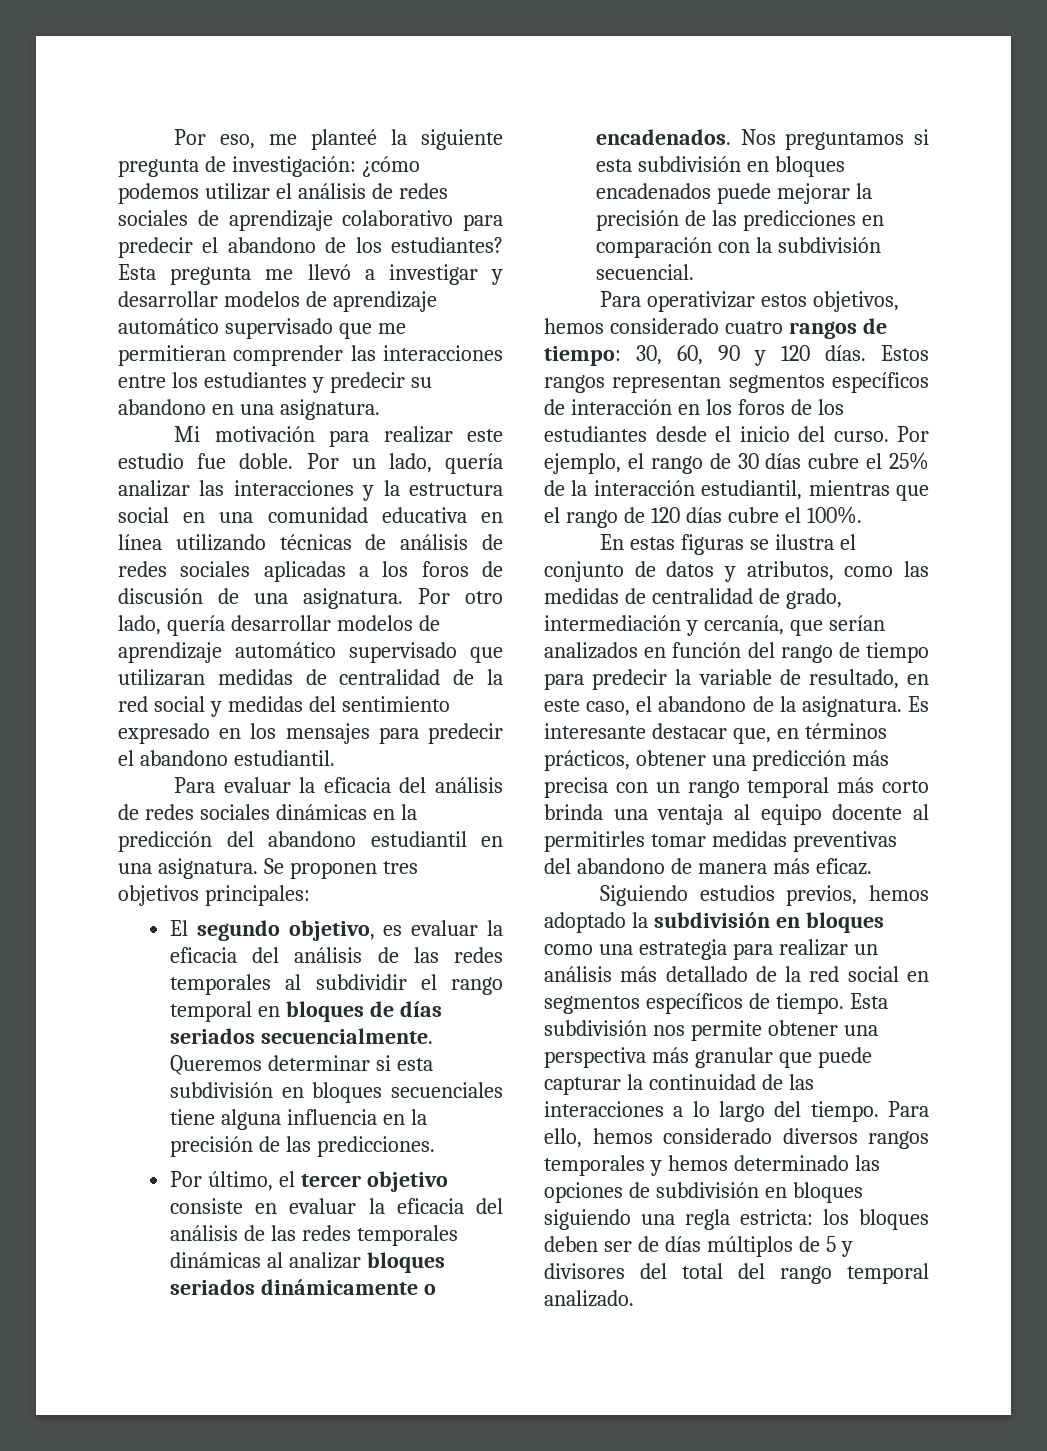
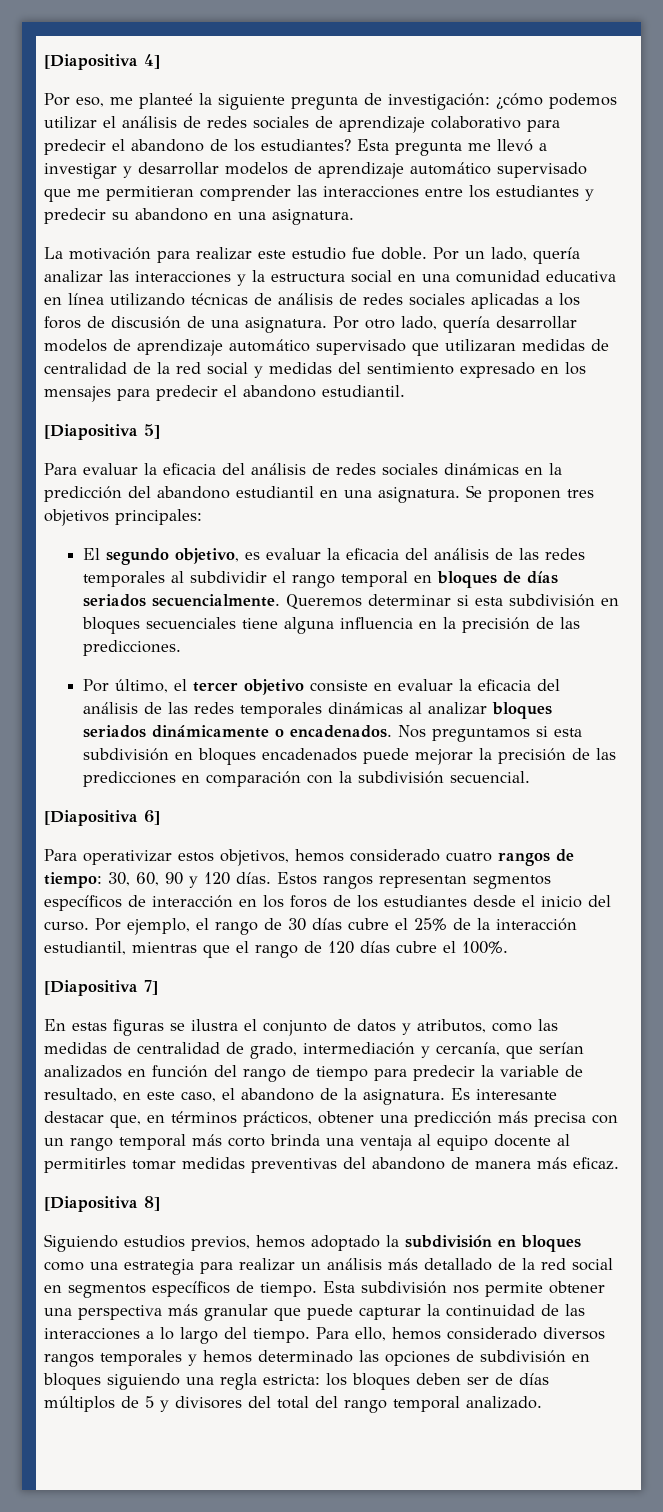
(174, 137) none -> [44,54,160,70] [Diapositiva 4] //
[174,426,201,442] Mi -> [44,247,63,259] La
(335, 758) none -> [44,424,160,440] // [Diapositiva 5]
(695, 272) none -> [44,810,160,826] // [Diapositiva 6]
(862, 515) none -> [44,980,158,996] // [Diapositiva 7]
(872, 866) none -> [44,1196,160,1212] // [Diapositiva 8]

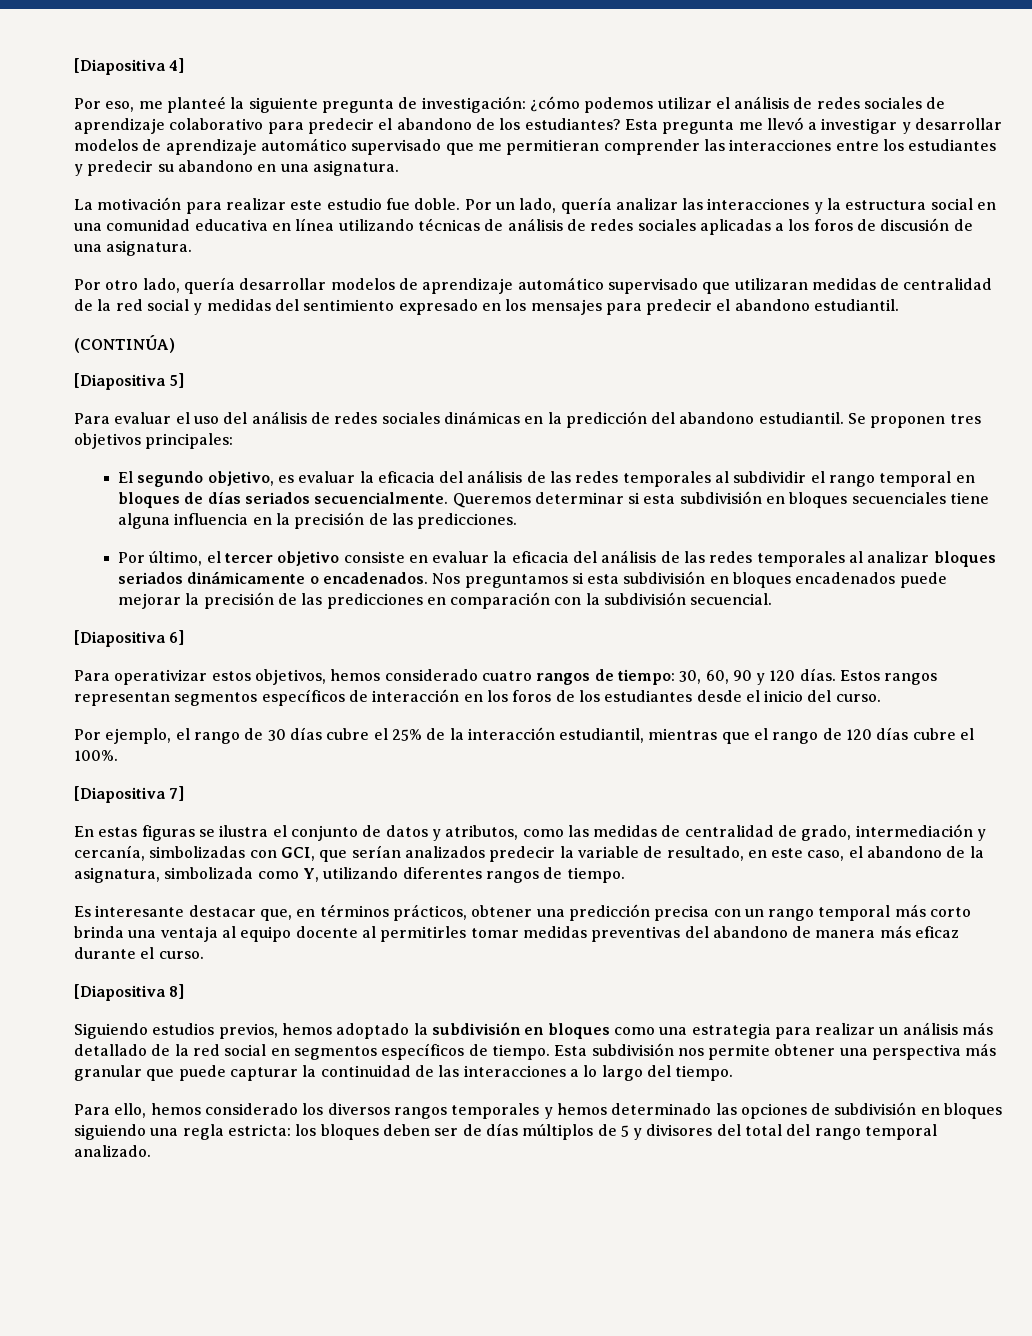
(327, 325) none -> (193, 248) //
(405, 391) none -> [74,335,175,353] // (CONTINÚA)
[144,463,216,475] la eficacia -> [175,412,219,424] el uso
[236,486,460,503] estudiantil en una asignatura. -> [758,412,844,424] estudiantil.
[327,702,403,714] dinámicas -> (845, 559) none
(89, 926) none -> (881, 698) //
[506,1042,584,1059] [44,1065,407,1082] que serían analizados en función del rango de tiempo para -> [149,845,485,862] simbolizadas con GCI, que serían analizados
[363,1089,445,1105] asignatura. -> [74,867,625,883] asignatura, simbolizada como Y, utilizando diferentes rangos de tiempo. //
[498,1111,528,1123] más -> (650, 912) none
[573,1157,619,1170] eficaz. -> [915,926,960,938] [74,947,204,959] eficaz durante el curso.
(310, 1335) none -> (734, 1073) //
(537, 1333) none -> [302,1103,324,1115] los

